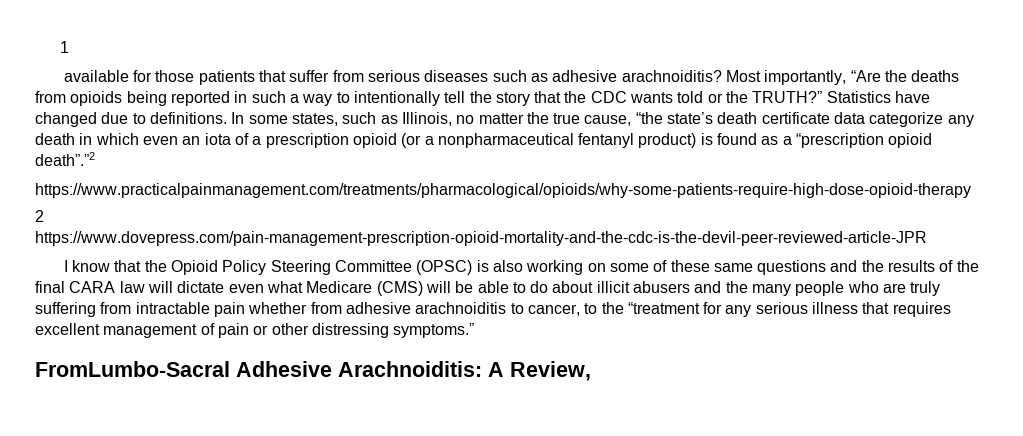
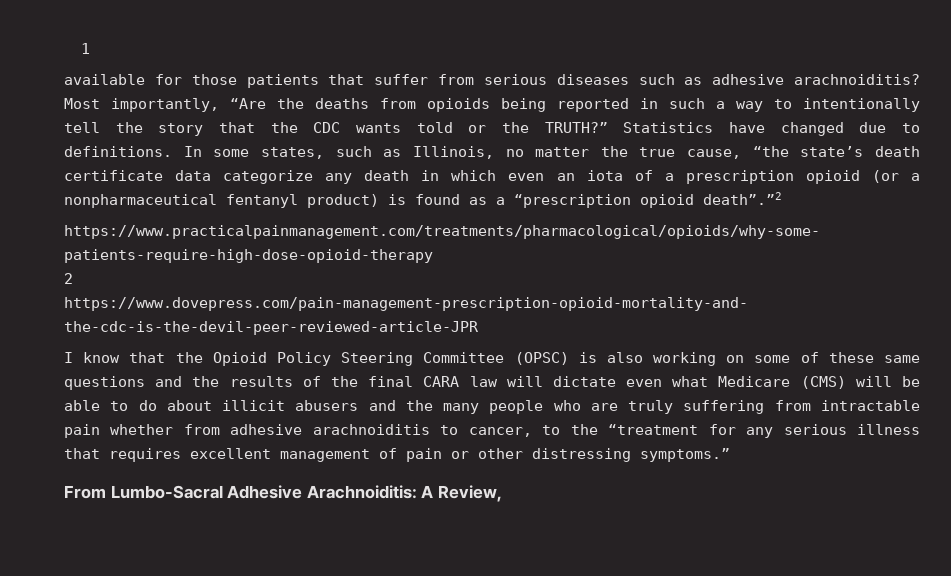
[35,183,971,198] https://www.practicalpainmanagement.com/treatments/pharmacological/opioids/why-some-patients-require-high-dose-opioid-therapy -> [64,225,820,239] [64,249,433,263] https://www.practicalpainmanagement.com/treatments/pharmacological/opioids/why-some- patients-require-high-dose-opioid-therapy
[35,231,927,246] https://www.dovepress.com/pain-management-prescription-opioid-mortality-and-the-cdc-is-the-devil-peer-reviewed-article-JPR -> [64,297,748,311] [64,321,479,335] https://www.dovepress.com/pain-management-prescription-opioid-mortality-and- the-cdc-is-the-devil-peer-reviewed-article-JPR
[35,361,230,377] FromLumbo-Sacral -> [64,485,223,499] From Lumbo-Sacral

